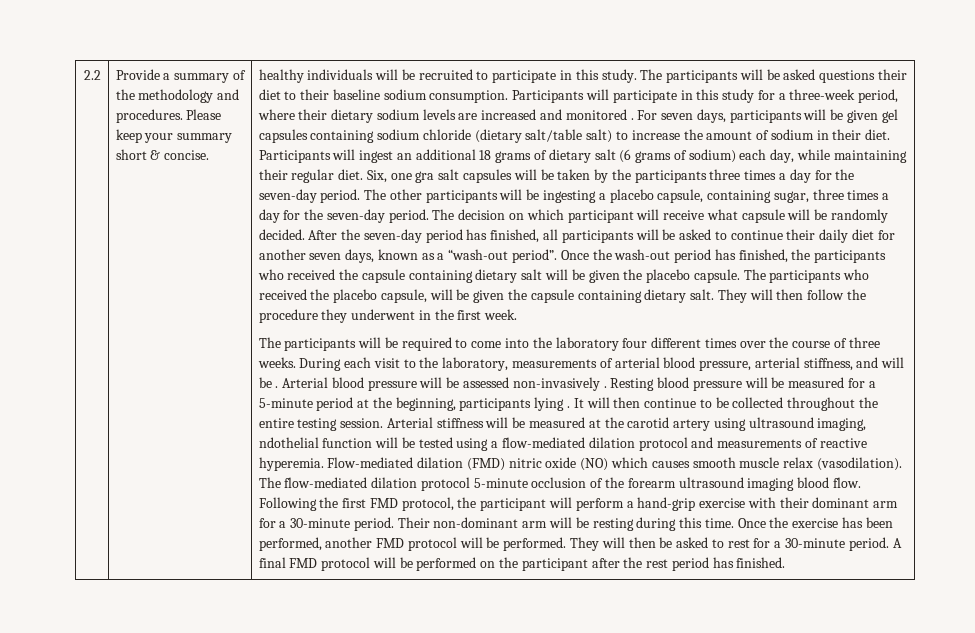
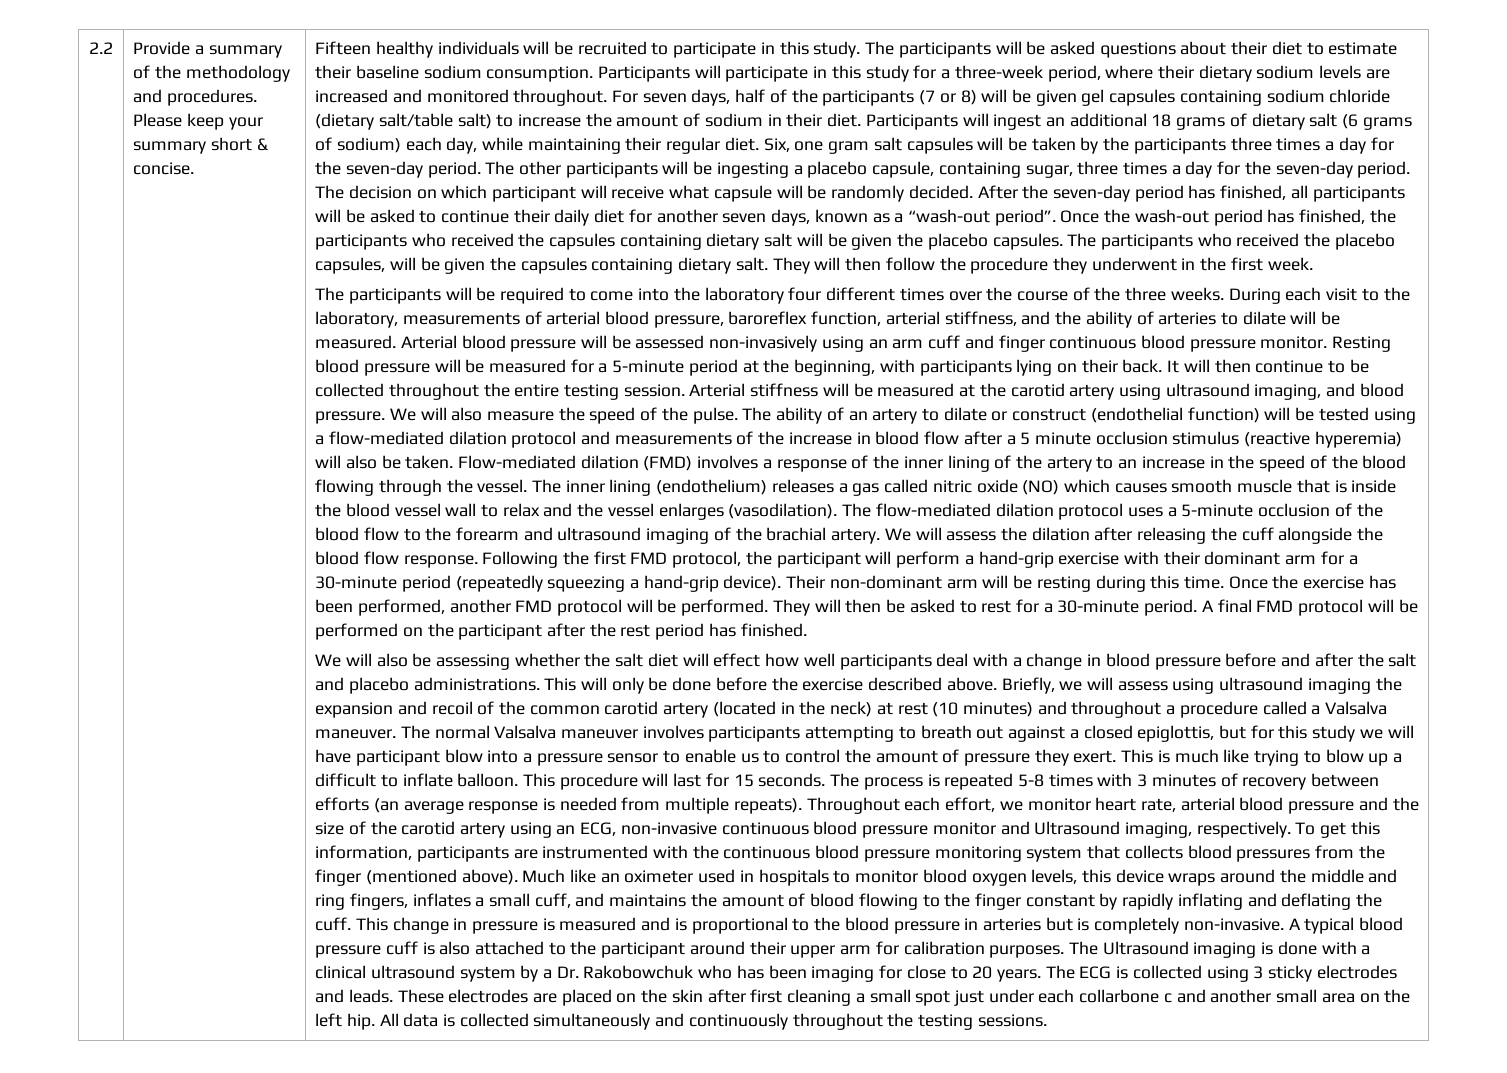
(210, 155) none -> [315,41,372,55] Fifteen
(876, 76) none -> [1180,41,1227,55] about
(297, 95) none -> [1328,42,1398,55] estimate
[630,118,634,120] . -> [513,89,608,106] throughout.
[729,110,802,123] participants -> [735,89,977,106] half of the participants (7 or 8)
[415,171,435,183] gra -> [828,141,870,154] gram
[361,269,405,283] capsule -> [549,233,616,250] capsules
[693,269,740,283] capsule. -> [992,233,1063,250] capsules.
[380,289,574,303] capsule, will be given the capsule -> [315,257,587,274] capsules, will be given the capsules
(848, 343) none -> [1094,287,1121,301] the
(752, 365) none -> [728,311,882,326] baroreflex function,
[881,357,905,368] [258,377,279,388] will be . -> [1055,311,1341,328] [315,335,397,349] the ability of arteries to dilate will be measured.
[603,386,607,388] . -> [821,335,1328,352] using an arm cuff and finger continuous blood pressure monitor.
(456, 404) none -> [879,359,915,373] with
[567,406,571,408] . -> [1056,359,1163,373] on their back.
[258,437,373,448] ndothelial function -> [1326,383,1404,397] [315,407,1260,424] and blood pressure. We will also measure the speed of the pulse. The ability of an artery to dilate or construct (endothelial function)
[819,438,867,448] [258,457,505,471] reactive hyperemia. Flow-mediated dilation (FMD) -> [758,431,1402,448] [315,455,1407,472] [315,479,929,496] the increase in blood flow after a 5 minute occlusion stimulus (reactive hyperemia) will also be taken. Flow-mediated dilation (FMD) involves a response of the inner lining of the artery to an increase in the speed of the blood flowing through the vessel. The inner lining (endothelium) releases a gas called
[783,457,814,468] relax -> [1296,479,1397,493] [315,503,724,520] that is inside the blood vessel wall to relax and the vessel enlarges
(470, 484) none -> [1127,507,1177,517] uses a
[627,477,861,491] forearm ultrasound imaging blood flow. -> [315,527,1384,544] [315,551,478,568] blood flow to the forearm and ultrasound imaging of the brachial artery. We will assess the dilation after releasing the cuff alongside the blood flow response.
[353,517,394,531] period. -> [401,575,782,592] period (repeatedly squeezing a hand-grip device).
(786, 562) none -> [315,653,1417,670] [315,677,1402,694] [315,701,1388,718] [315,725,1414,742] [315,749,1402,766] [315,773,1380,790] [315,797,1419,814] [315,821,1380,838] [315,845,1385,862] [315,869,1398,886] [315,893,1383,910] [315,917,1404,934] [315,941,1371,958] [315,965,1397,982] [315,989,1411,1006] [315,1013,1047,1030] // We will also be assessing whether the salt diet will effect how well participants deal with a change in blood pressure before and after the salt and placebo administrations. This will only be done before the exercise described above. Briefly, we will assess using ultrasound imaging the expansion and recoil of the common carotid artery (located in the neck) at rest (10 minutes) and throughout a procedure called a Valsalva maneuver. The normal Valsalva maneuver involves participants attempting to breath out against a closed epiglottis, but for this study we will have participant blow into a pressure sensor to enable us to control the amount of pressure they exert. This is much like trying to blow up a difficult to inflate balloon. This procedure will last for 15 seconds. The process is repeated 5-8 times with 3 minutes of recovery between efforts (an average response is needed from multiple repeats). Throughout each effort, we monitor heart rate, arterial blood pressure and the size of the carotid artery using an ECG, non-invasive continuous blood pressure monitor and Ultrasound imaging, respectively. To get this information, participants are instrumented with the continuous blood pressure monitoring system that collects blood pressures from the finger (mentioned above). Much like an oximeter used in hospitals to monitor blood oxygen levels, this device wraps around the middle and ring fingers, inflates a small cuff, and maintains the amount of blood flowing to the finger constant by rapidly inflating and deflating the cuff. This change in pressure is measured and is proportional to the blood pressure in arteries but is completely non-invasive. A typical blood pressure cuff is also attached to the participant around their upper arm for calibration purposes. The Ultrasound imaging is done with a clinical ultrasound system by a Dr. Rakobowchuk who has been imaging for close to 20 years. The ECG is collected using 3 sticky electrodes and leads. These electrodes are placed on the skin after first cleaning a small spot just under each collarbone c and another small area on the left hip. All data is collected simultaneously and continuously throughout the testing sessions.

